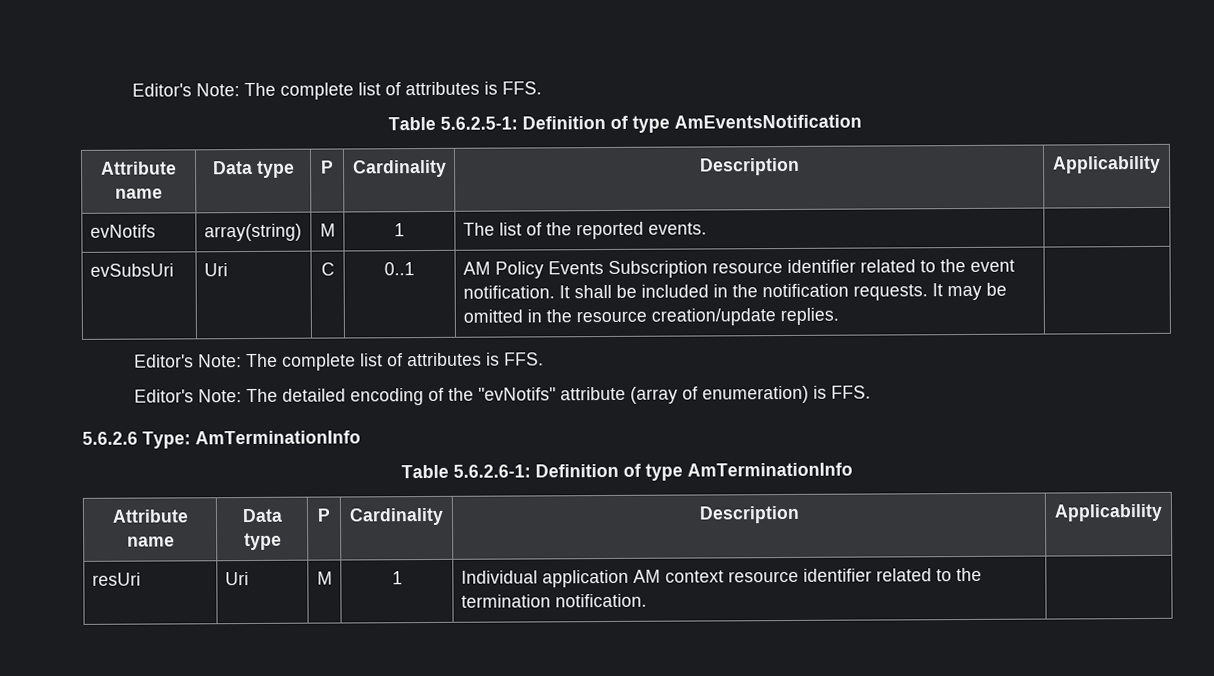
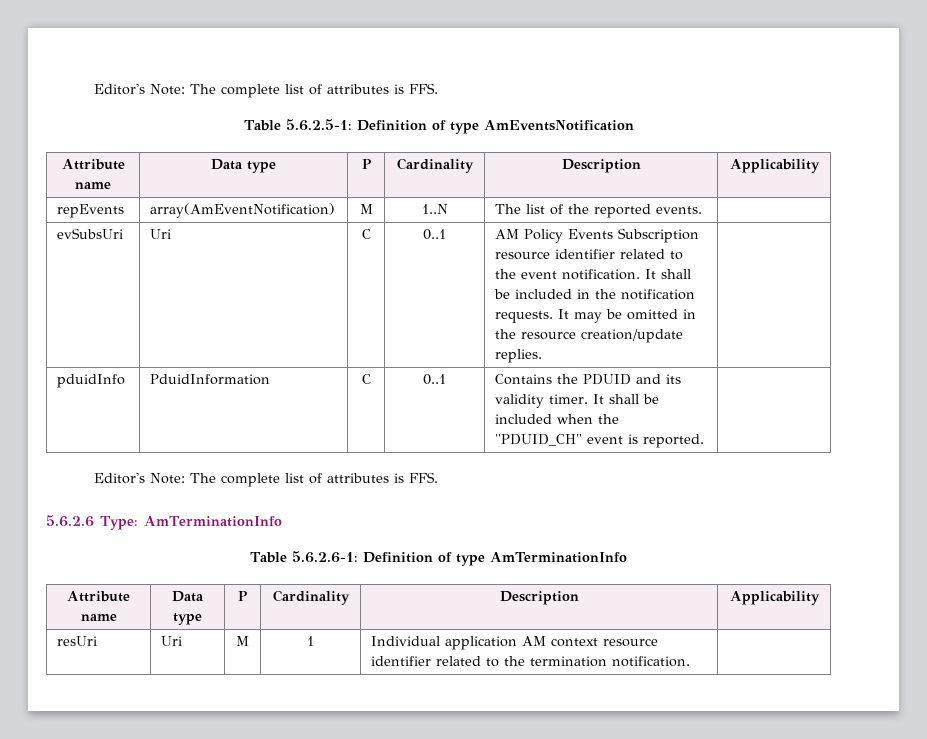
[89,224,156,238] [203,223,302,242] [319,223,336,237] [393,223,405,237] evNotifs | array(string) | M | 1 -> [57,204,125,218] [150,203,336,218] [359,204,373,214] [421,204,448,214] repEvents | array(AmEventNotification) | M | 1..N
[133,352,544,371] [133,385,871,406] // Editor's Note: The complete list of attributes is FFS. // Editor's Note: The detailed encoding of the "evNotifs" attribute (array of enumeration) is FFS. -> [57,374,126,388] [150,374,271,385] [361,374,371,384] [423,374,446,385] [495,374,682,385] [495,394,660,408] [495,414,620,424] [495,434,705,448] [94,472,439,487] // pduidInfo | PduidInformation | C | 0..1 | Contains the PDUID and its validity timer. It shall be included when the "PDUID_CH" event is reported. | // Editor's Note: The complete list of attributes is FFS.

